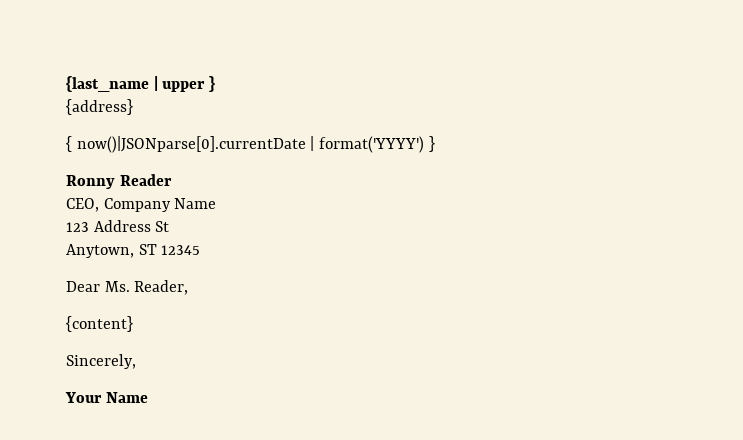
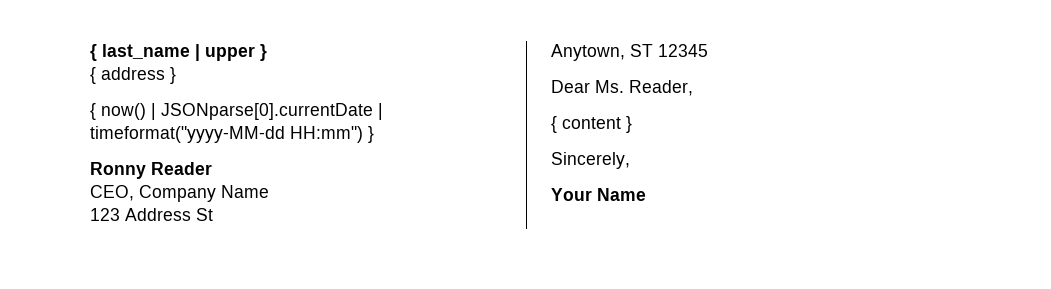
[66,76,149,92] {last_name -> [90,44,190,61] { last_name
[66,99,133,115] [66,136,425,153] {address} // { now()|JSONparse[0].currentDate | format('YYYY') -> [90,67,176,84] [90,103,383,120] [90,126,363,143] { address } // { now() | JSONparse[0].currentDate | timeformat("yyyy-MM-dd HH:mm")
[66,316,133,332] {content} -> [551,116,632,133] { content }

